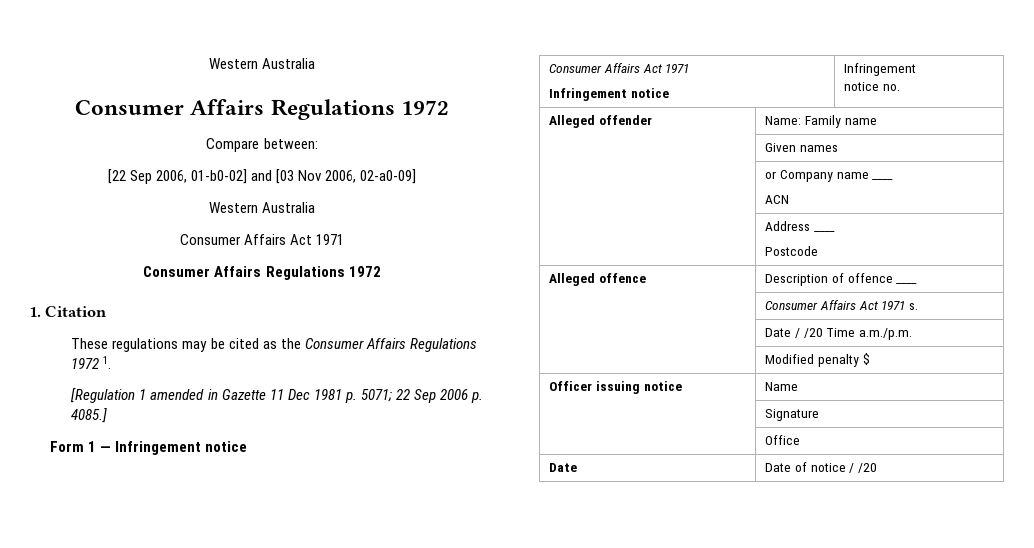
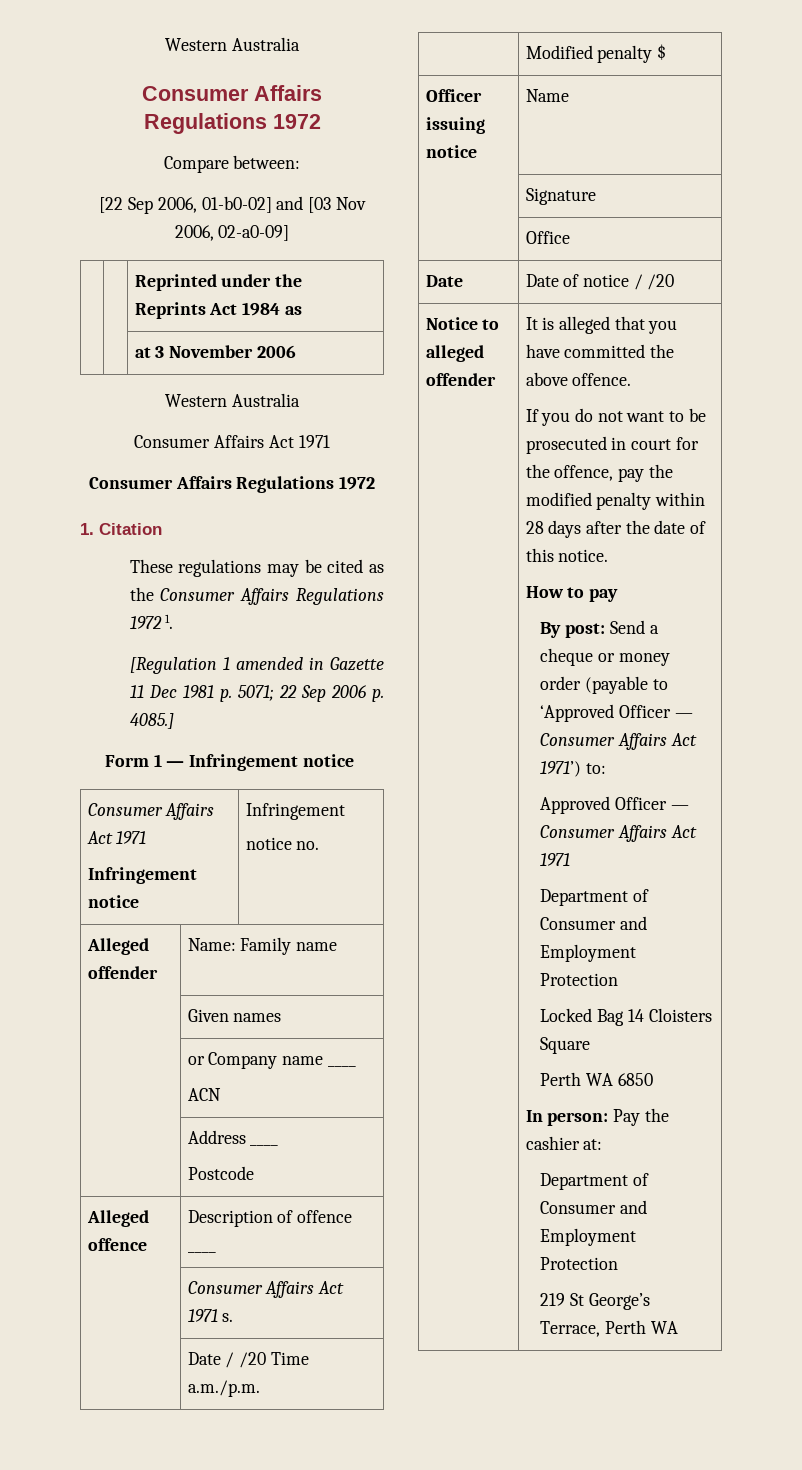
(417, 176) none -> [134,274,302,291] [134,302,302,319] [134,345,296,358] // | | Reprinted under the Reprints Act 1984 as // | | at 3 November 2006
(878, 468) none -> [425,317,500,330] [425,345,484,362] [425,373,496,386] [525,316,678,334] [525,344,674,358] [525,372,632,386] [525,408,706,426] [525,436,699,454] [525,464,673,482] [525,492,705,510] [525,520,707,538] [525,548,609,562] [525,586,618,602] [540,620,659,638] [540,648,670,666] [540,676,668,694] [540,704,693,722] [540,733,697,750] [540,761,607,777] [540,796,689,814] [540,825,697,842] [540,853,571,866] [540,889,650,906] [540,916,648,930] [540,944,637,962] [540,973,619,986] [540,1008,712,1026] [540,1037,591,1054] [540,1072,653,1086] [525,1108,669,1126] [525,1136,603,1150] [540,1173,650,1190] [540,1200,648,1214] [540,1228,637,1246] [540,1257,619,1270] [540,1293,650,1310] [540,1320,678,1337] // Notice to alleged offender | It is alleged that you have committed the above offence. // If you do not want to be prosecuted in court for the offence, pay the modified penalty within 28 days after the date of this notice. // How to pay // By post: Send a cheque or money order (payable to ‘Approved Officer — Consumer Affairs Act 1971’) to: // Approved Officer — Consumer Affairs Act 1971 // Department of Consumer and Employment Protection // Locked Bag 14 Cloisters Square // Perth WA 6850 // In person: Pay the cashier at: // Department of Consumer and Employment Protection // 219 St George’s Terrace, Perth WA

